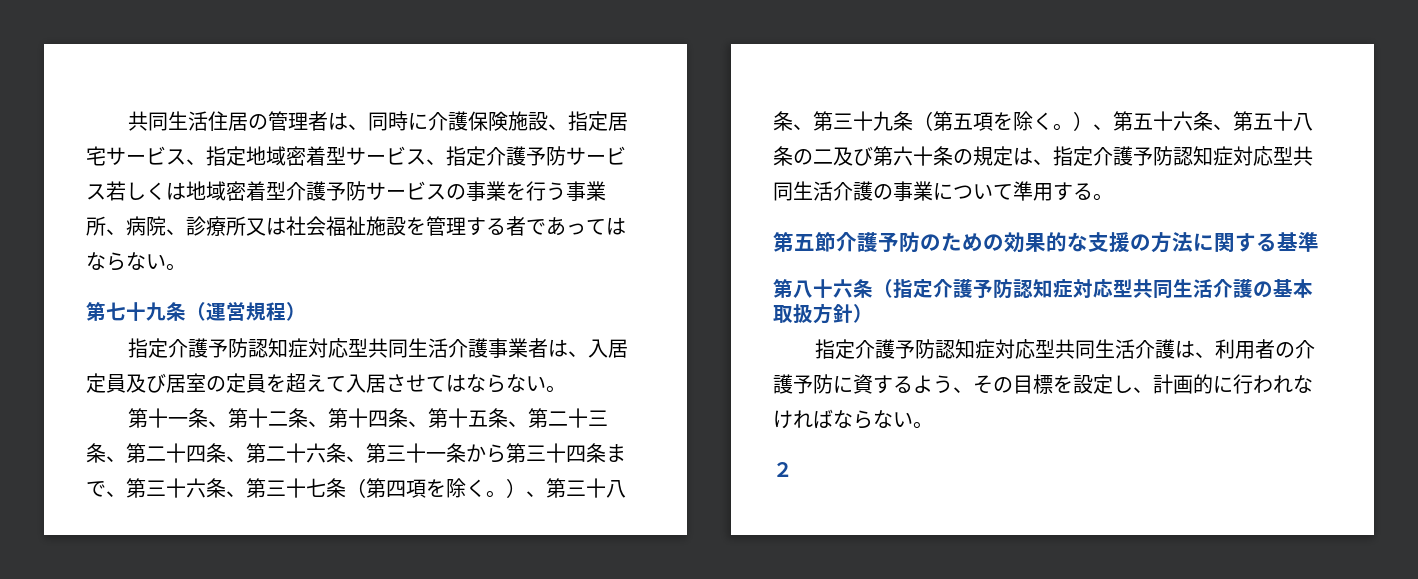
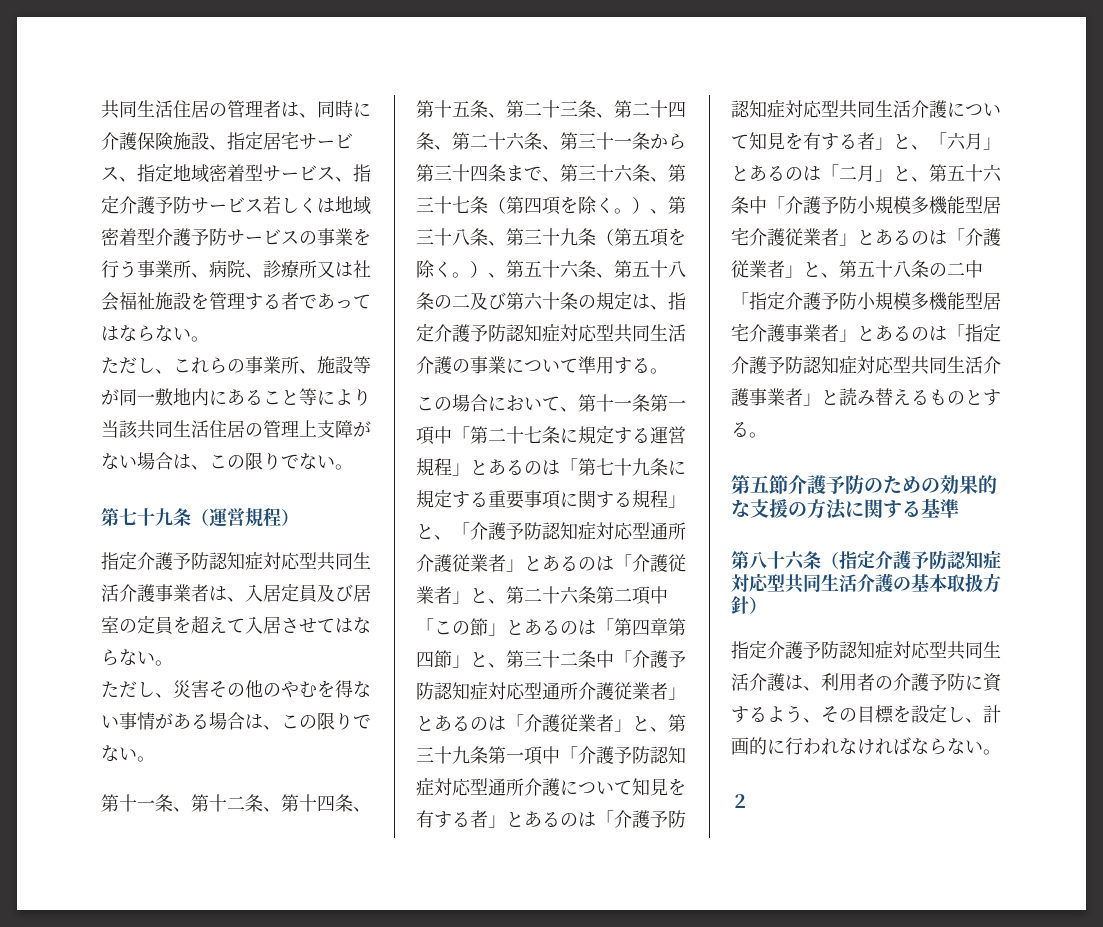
(186, 267) none -> [101,356,371,374] [101,388,371,406] [101,420,371,439] [101,452,353,470] // ただし、これらの事業所、施設等が同一敷地内にあること等により当該共同生活住居の管理上支障がない場合は、この限りでない。
(566, 389) none -> [101,680,371,698] [101,712,371,730] [101,745,155,762] // ただし、災害その他のやむを得ない事情がある場合は、この限りでない。
(1113, 197) none -> [416,394,686,412] [416,425,686,445] [416,458,686,476] [416,489,686,509] [416,522,686,540] [416,554,686,572] [416,586,668,605] [416,618,686,636] [416,650,686,668] [416,682,686,700] [416,714,686,732] [416,746,686,765] [416,778,686,796] [416,810,686,828] [731,100,1001,119] [731,132,1001,150] [731,164,1002,182] [731,196,1001,215] [731,227,1001,246] [731,260,983,278] [731,291,1001,311] [731,323,1001,342] [731,356,1001,375] [731,388,1001,406] [731,422,767,438] // この場合において、第十一条第一項中「第二十七条に規定する運営規程」とあるのは「第七十九条に規定する重要事項に関する規程」と、「介護予防認知症対応型通所介護従業者」とあるのは「介護従業者」と、第二十六条第二項中「この節」とあるのは「第四章第四節」と、第三十二条中「介護予防認知症対応型通所介護従業者」とあるのは「介護従業者」と、第三十九条第一項中「介護予防認知症対応型通所介護について知見を有する者」とあるのは「介護予防認知症対応型共同生活介護について知見を有する者」と、「六月」とあるのは「二月」と、第五十六条中「介護予防小規模多機能型居宅介護従業者」とあるのは「介護従業者」と、第五十八条の二中「指定介護予防小規模多機能型居宅介護事業者」とあるのは「指定介護予防認知症対応型共同生活介護事業者」と読み替えるものとする。

